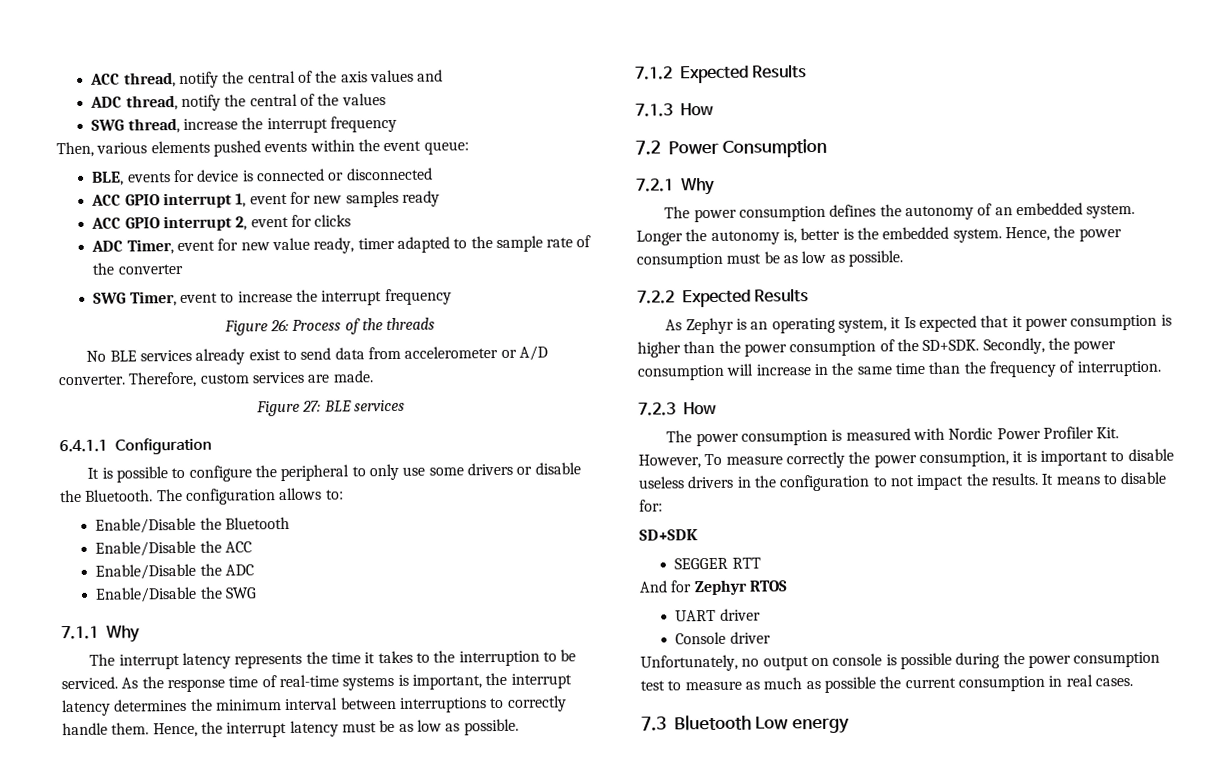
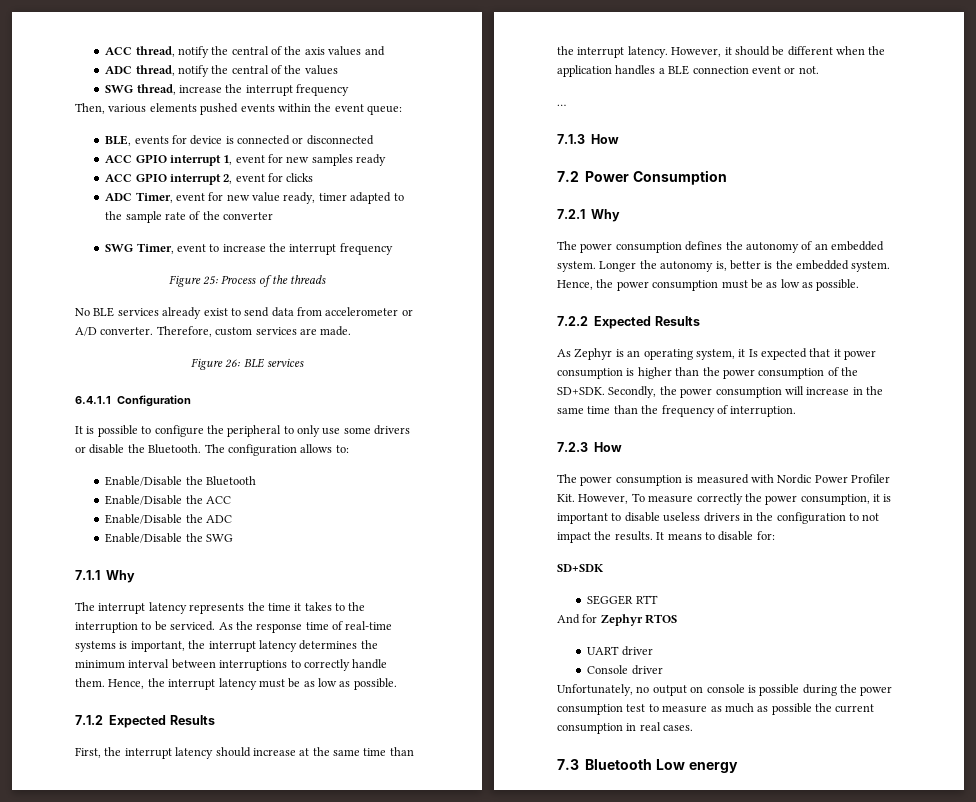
[270,318,290,332] 26: -> [202,276,218,285] 25:
[302,400,322,412] 27: -> [225,359,241,368] 26:
(808, 71) none -> [75,747,414,759] [557,46,886,58] [557,65,819,77] [557,104,566,106] // First, the interrupt latency should increase at the same time than the interrupt latency. However, it should be different when the application handles a BLE connection event or not. // …

